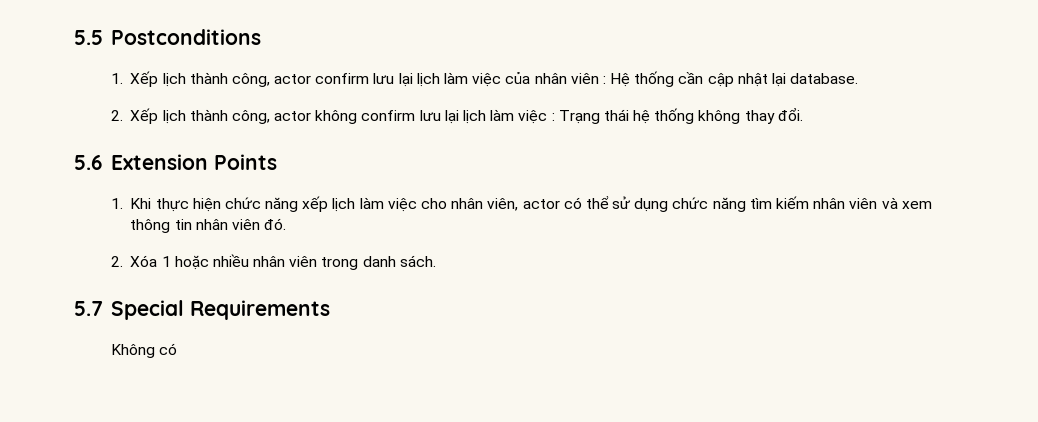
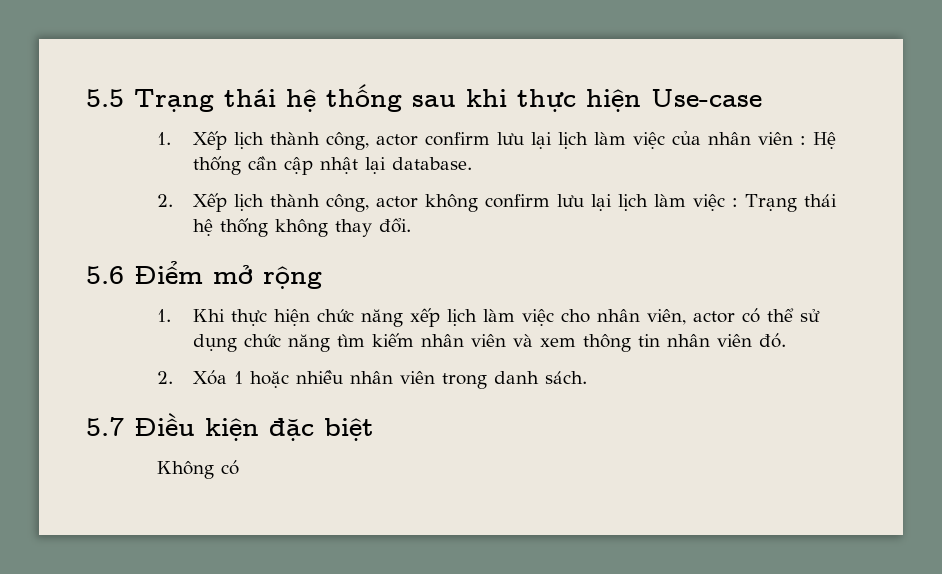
[110,29,261,45] Postconditions -> [133,84,762,112] Trạng thái hệ thống sau khi thực hiện Use-case
[110,154,277,170] Extension Points -> [133,261,322,289] Điểm mở rộng
[110,300,330,320] Special Requirements -> [133,413,374,441] Điều kiện đặc biệt

